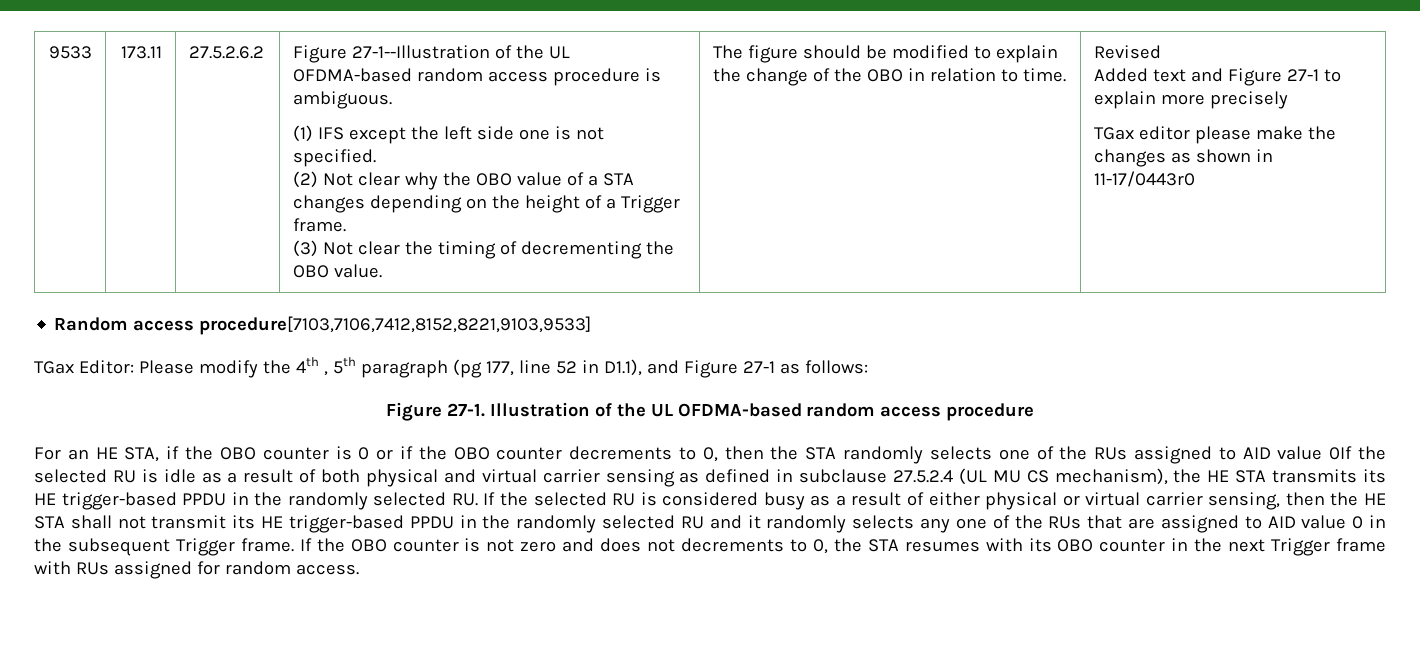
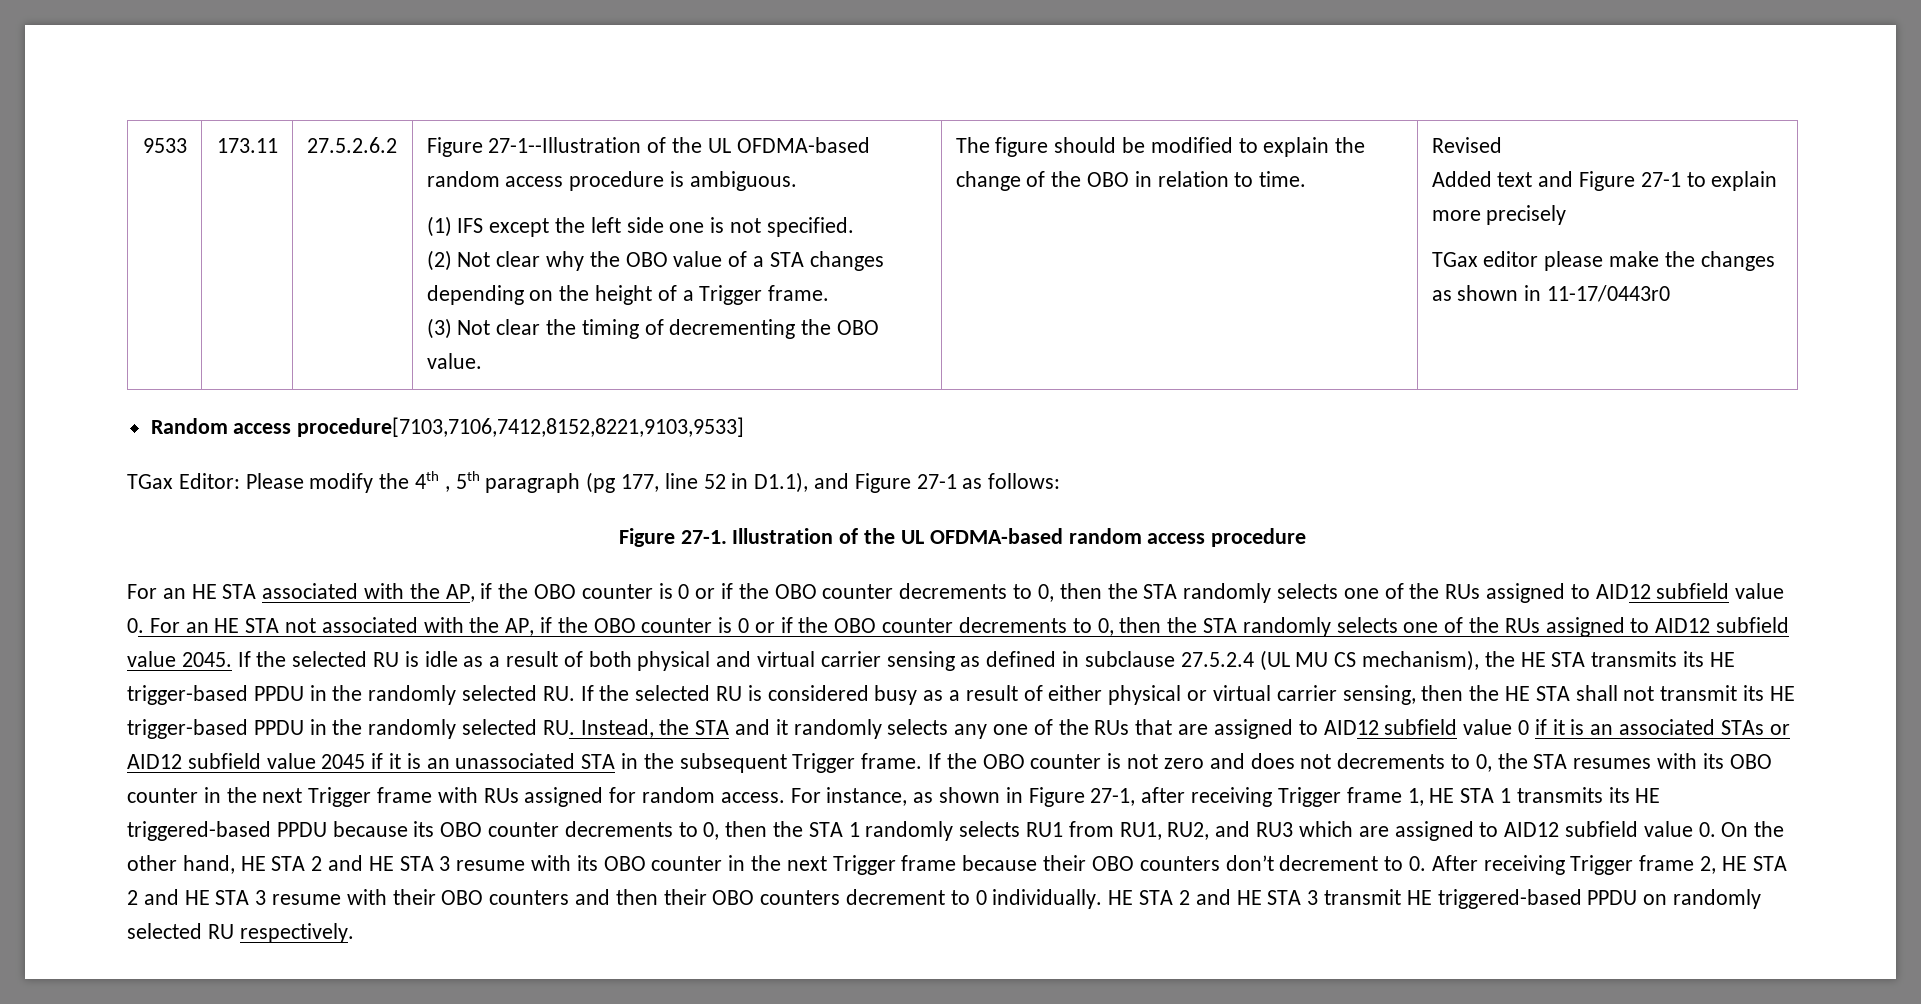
[124,447,160,462] STA, -> [222,583,475,602] STA associated with the AP,
[1242,446,1353,460] AID value 0If -> [1595,583,1785,599] [127,617,1789,637] [127,651,251,667] AID12 subfield value 0. For an HE STA not associated with the AP, if the OBO counter is 0 or if the OBO counter decrements to 0, then the STA randomly selects one of the RUs assigned to AID12 subfield value 2045. If
[680,516,704,529] RU -> [542,719,730,738] RU. Instead, the STA
[1267,515,1364,529] AID value 0 -> [1323,719,1790,735] [127,753,616,769] AID12 subfield value 0 if it is an associated STAs or AID12 subfield value 2045 if it is an unassociated STA
(359, 569) none -> [790,787,1661,807] [127,821,1785,841] [127,855,1787,875] [127,889,1761,909] [127,923,354,943] For instance, as shown in Figure 27-1, after receiving Trigger frame 1, HE STA 1 transmits its HE triggered-based PPDU because its OBO counter decrements to 0, then the STA 1 randomly selects RU1 from RU1, RU2, and RU3 which are assigned to AID12 subfield value 0. On the other hand, HE STA 2 and HE STA 3 resume with its OBO counter in the next Trigger frame because their OBO counters don’t decrement to 0. After receiving Trigger frame 2, HE STA 2 and HE STA 3 resume with their OBO counters and then their OBO counters decrement to 0 individually. HE STA 2 and HE STA 3 transmit HE triggered-based PPDU on randomly selected RU respectively.

